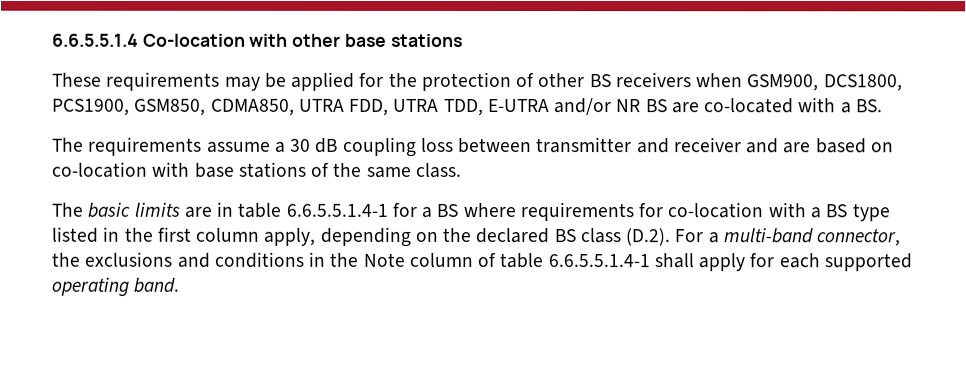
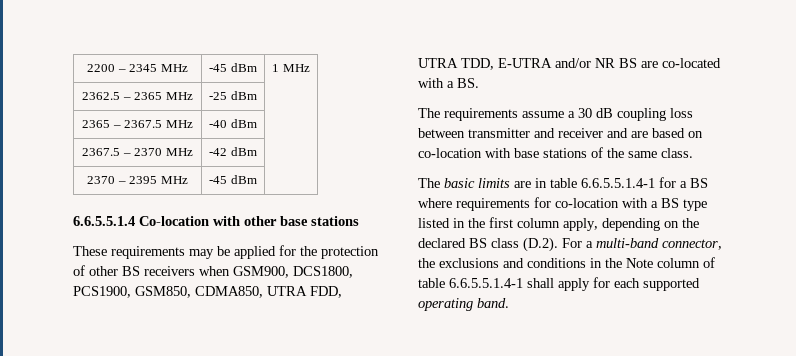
(52, 40) none -> [87,64,188,72] [209,63,257,72] [272,64,310,72] [82,92,193,100] [209,91,257,100] [82,120,193,128] [209,119,257,128] [82,148,193,156] [209,147,257,156] [87,176,188,184] [209,175,257,184] 2200 – 2345 MHz | -45 dBm | 1 MHz // 2362.5 – 2365 MHz | -25 dBm | // 2365 – 2367.5 MHz | -40 dBm | // 2367.5 – 2370 MHz | -42 dBm | // 2370 – 2395 MHz | -45 dBm | //

